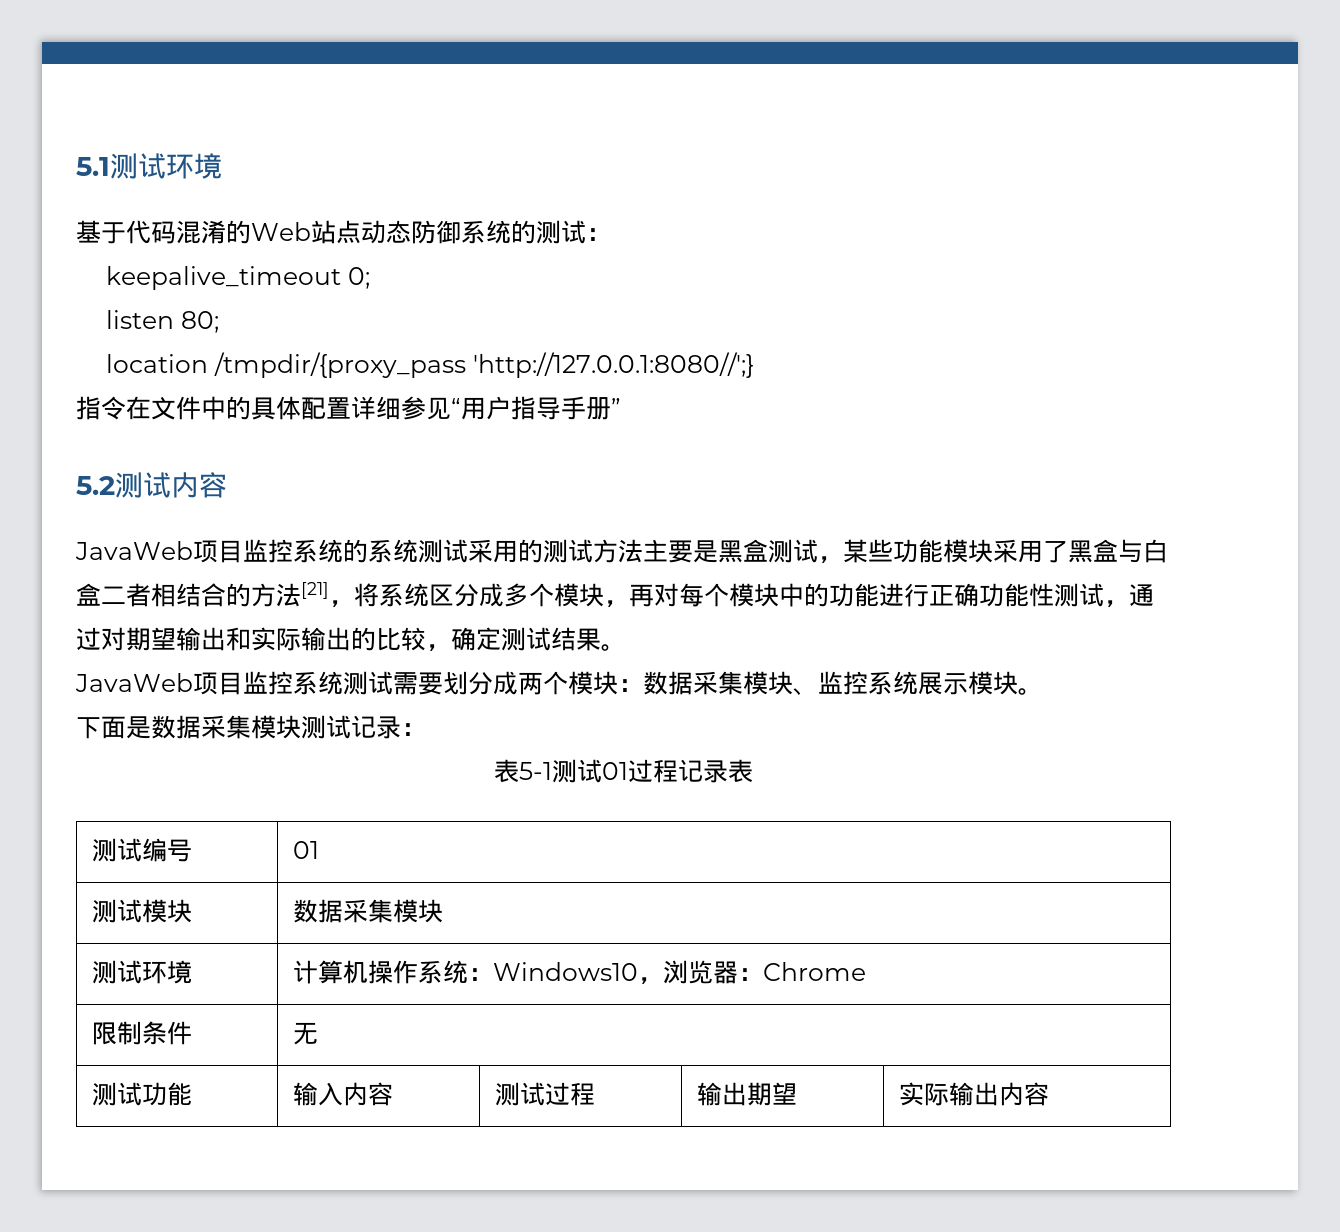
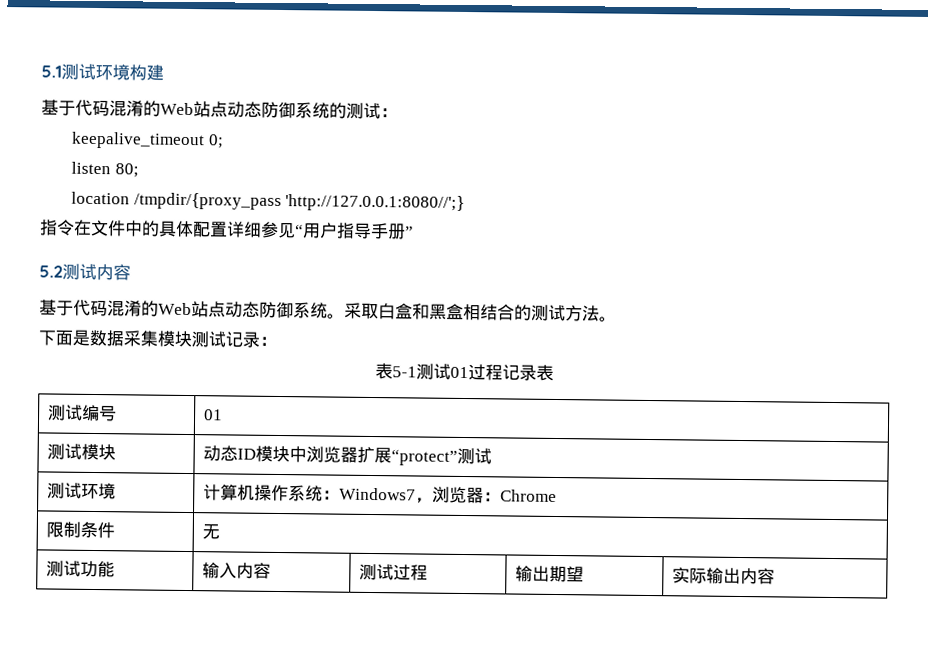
(222, 166) none -> [129,64,164,81] 构建
[75,539,1168,564] [76,582,329,607] [329,583,1154,608] [76,627,626,652] [75,671,1018,695] JavaWeb项目监控系统的系统测试采用的测试方法主要是黑盒测试，某些功能模块采用了黑盒与白盒二者相结合的方法[21]，将系统区分成多个模块，再对每个模块中的功能进行正确功能性测试，通过对期望输出和实际输出的比较，确定测试结果。 // JavaWeb项目监控系统测试需要划分成两个模块：数据采集模块、监控系统展示模块 -> [39,299,600,322] 基于代码混淆的Web站点动态防御系统。采取白盒和黑盒相结合的测试方法
[293,899,444,923] 数据采集模块 -> [202,445,492,466] 动态ID模块中浏览器扩展“protect”测试
[493,962,639,981] Windows10 -> [338,487,416,501] Windows7

